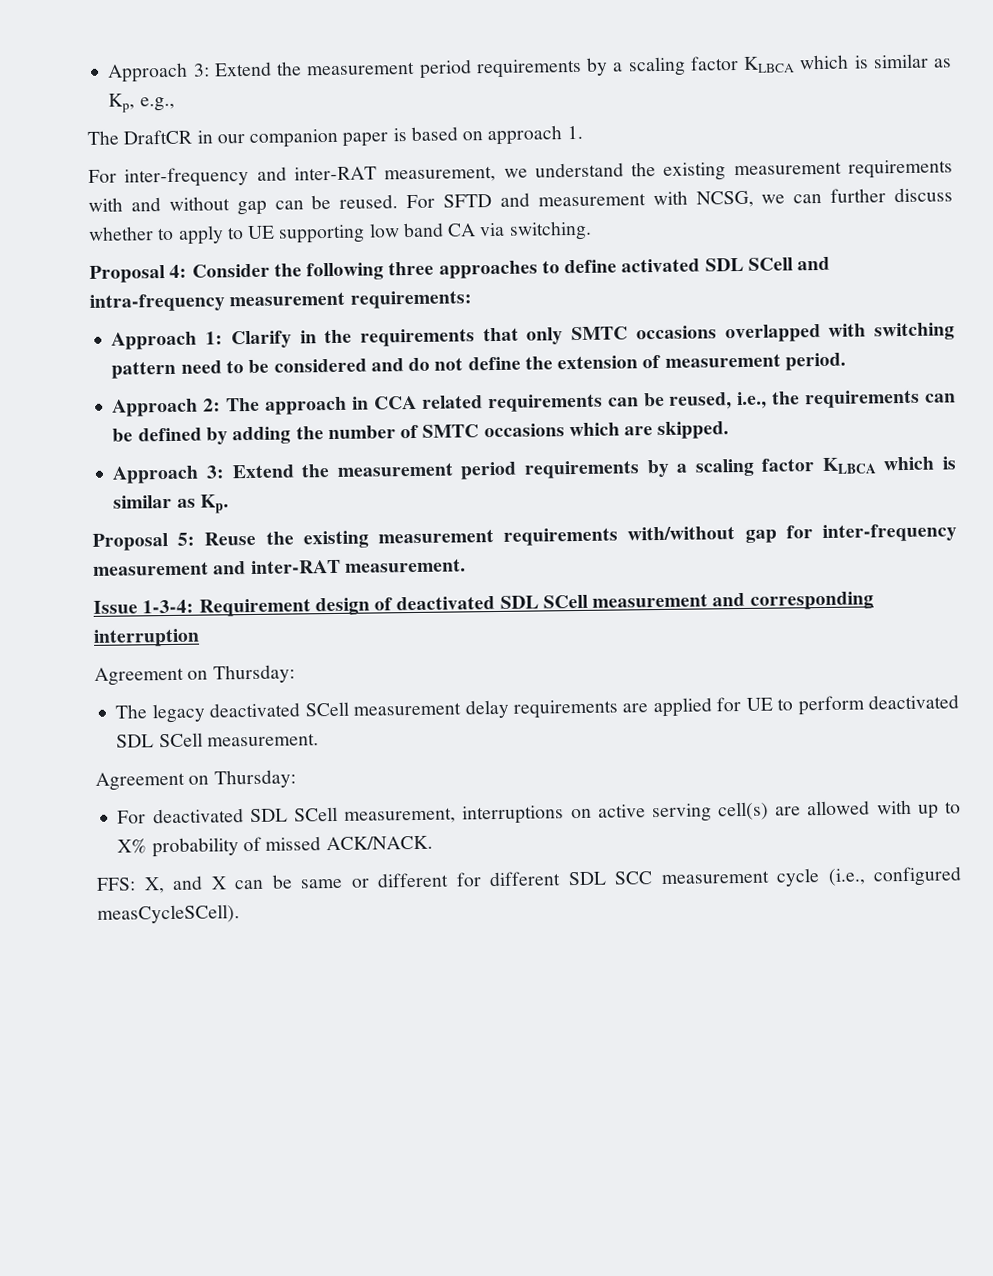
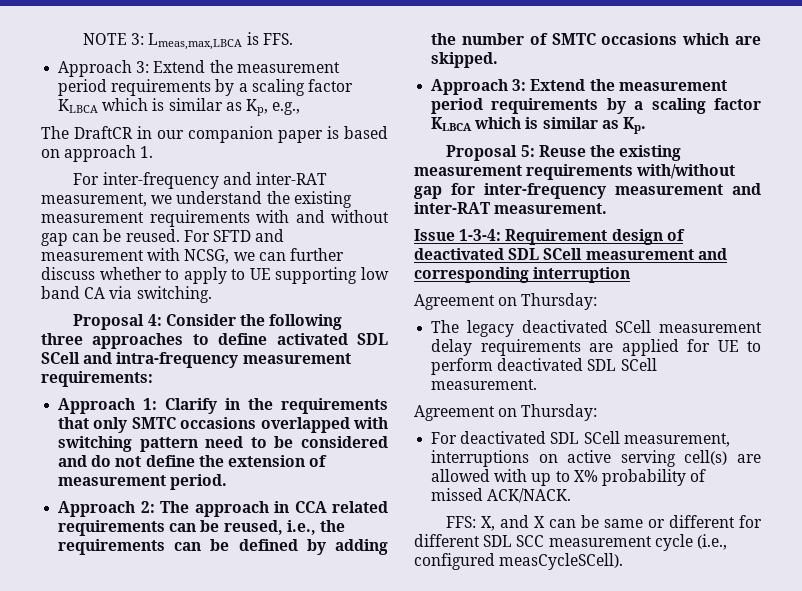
(107, 72) none -> [82,32,293,50] NOTE 3: Lmeas,max,LBCA is FFS. //

